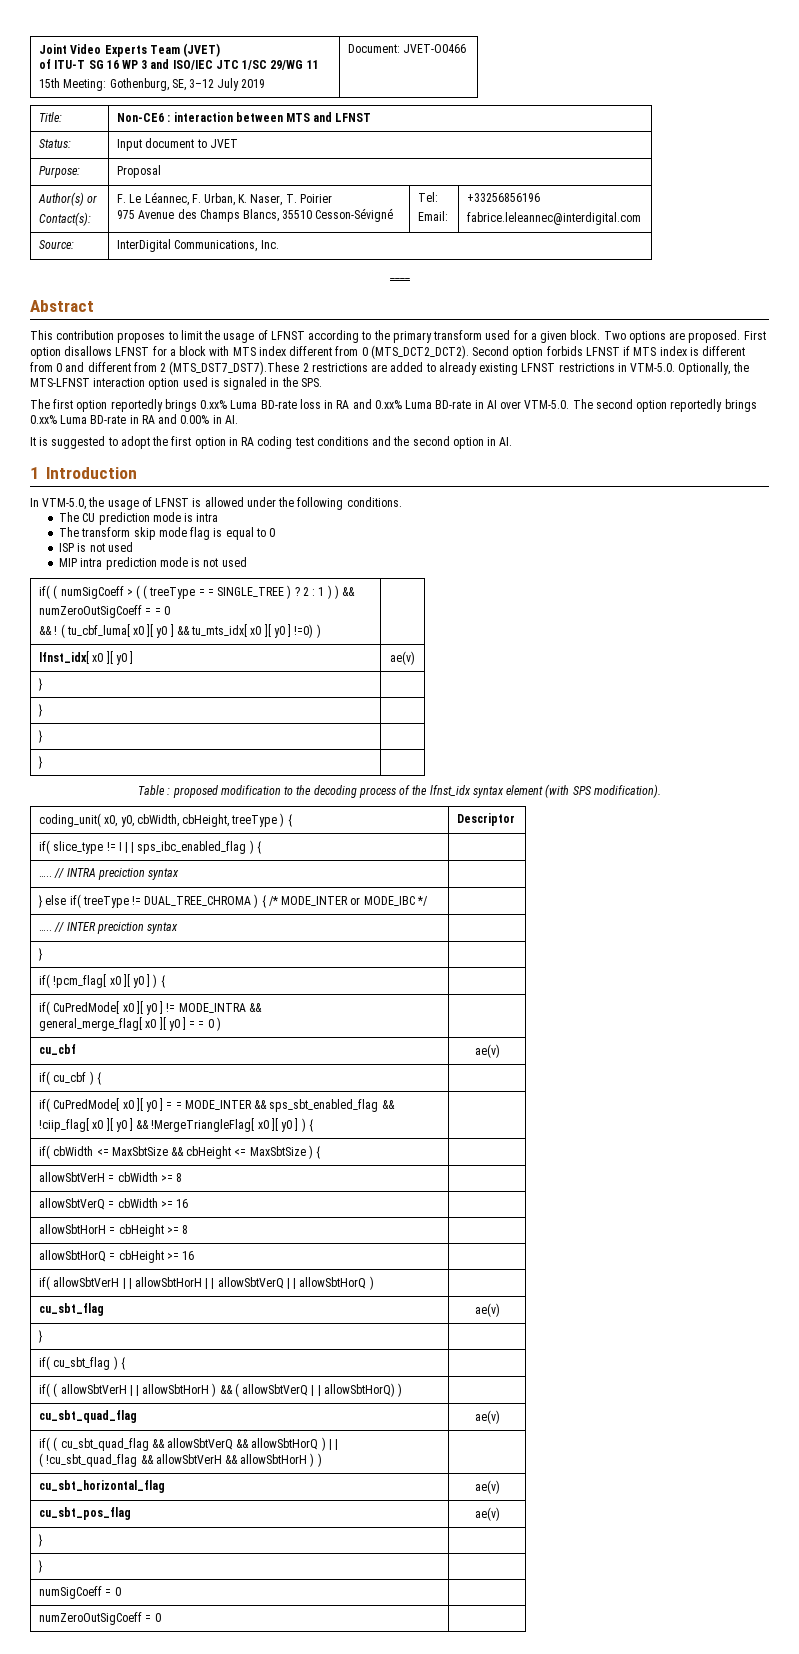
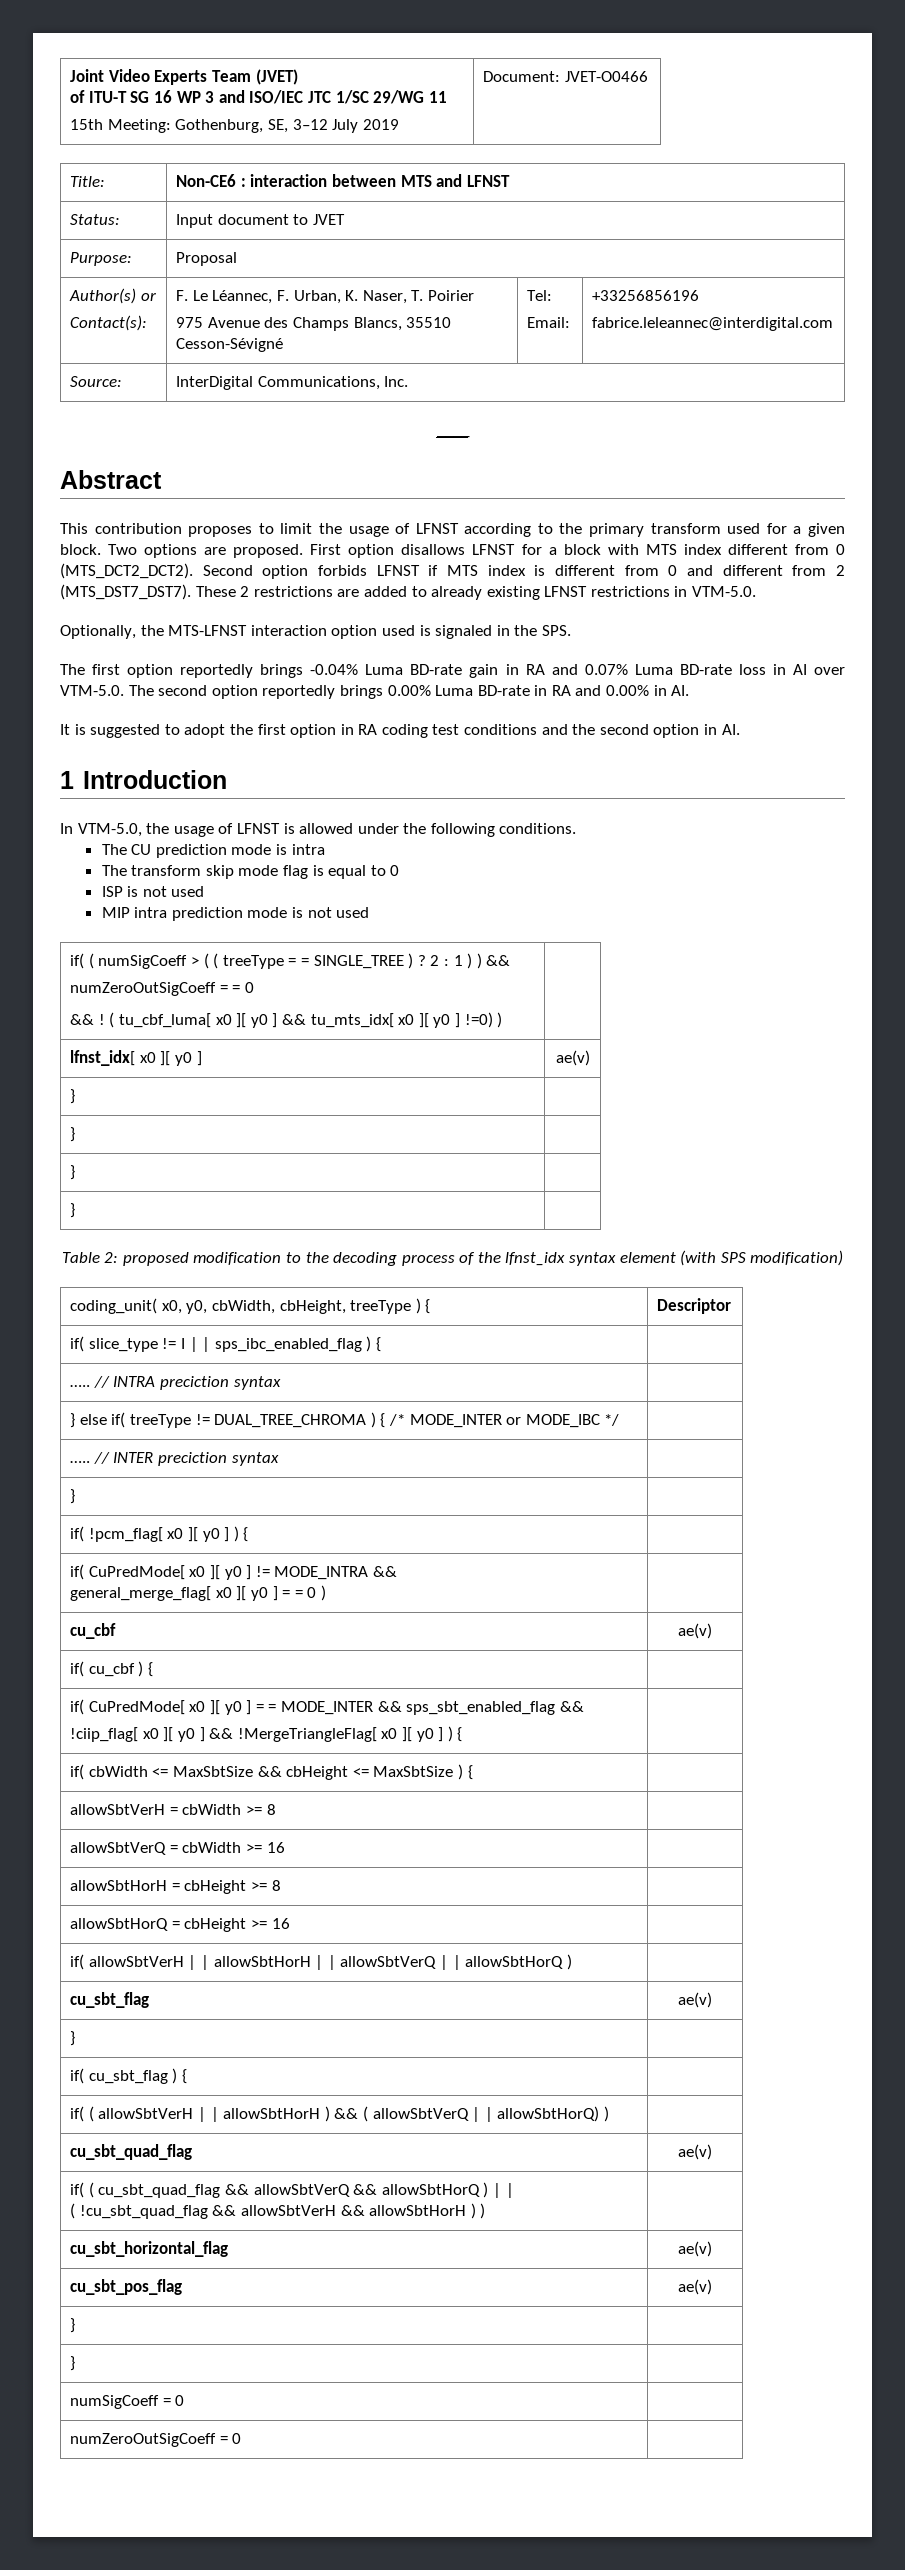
[169,361,300,375] (MTS_DST7_DST7).These -> [60,584,236,600] (MTS_DST7_DST7). These
(676, 367) none -> (757, 591) //
[200,399,472,409] 0.xx% Luma BD-rate loss in RA and 0.xx% Luma BD-rate -> [310,664,766,678] -0.04% Luma BD-rate gain in RA and 0.07% Luma BD-rate loss
[30,415,57,424] 0.xx% -> [387,685,431,696] 0.00%
[167,788,171,795] : -> [104,1252,119,1263] 2:
[593,784,661,798] modification). -> [750,1250,844,1266] modification)

